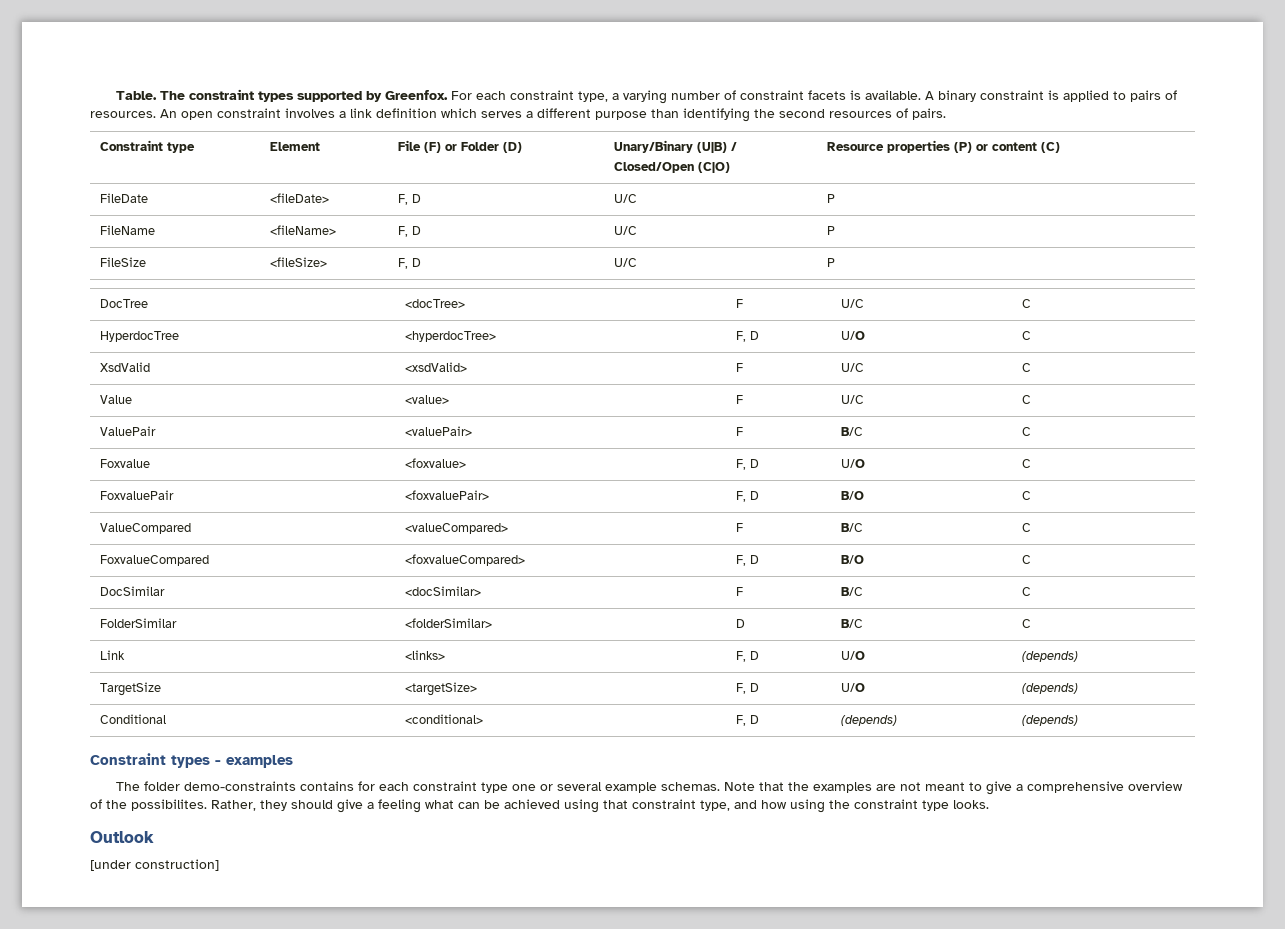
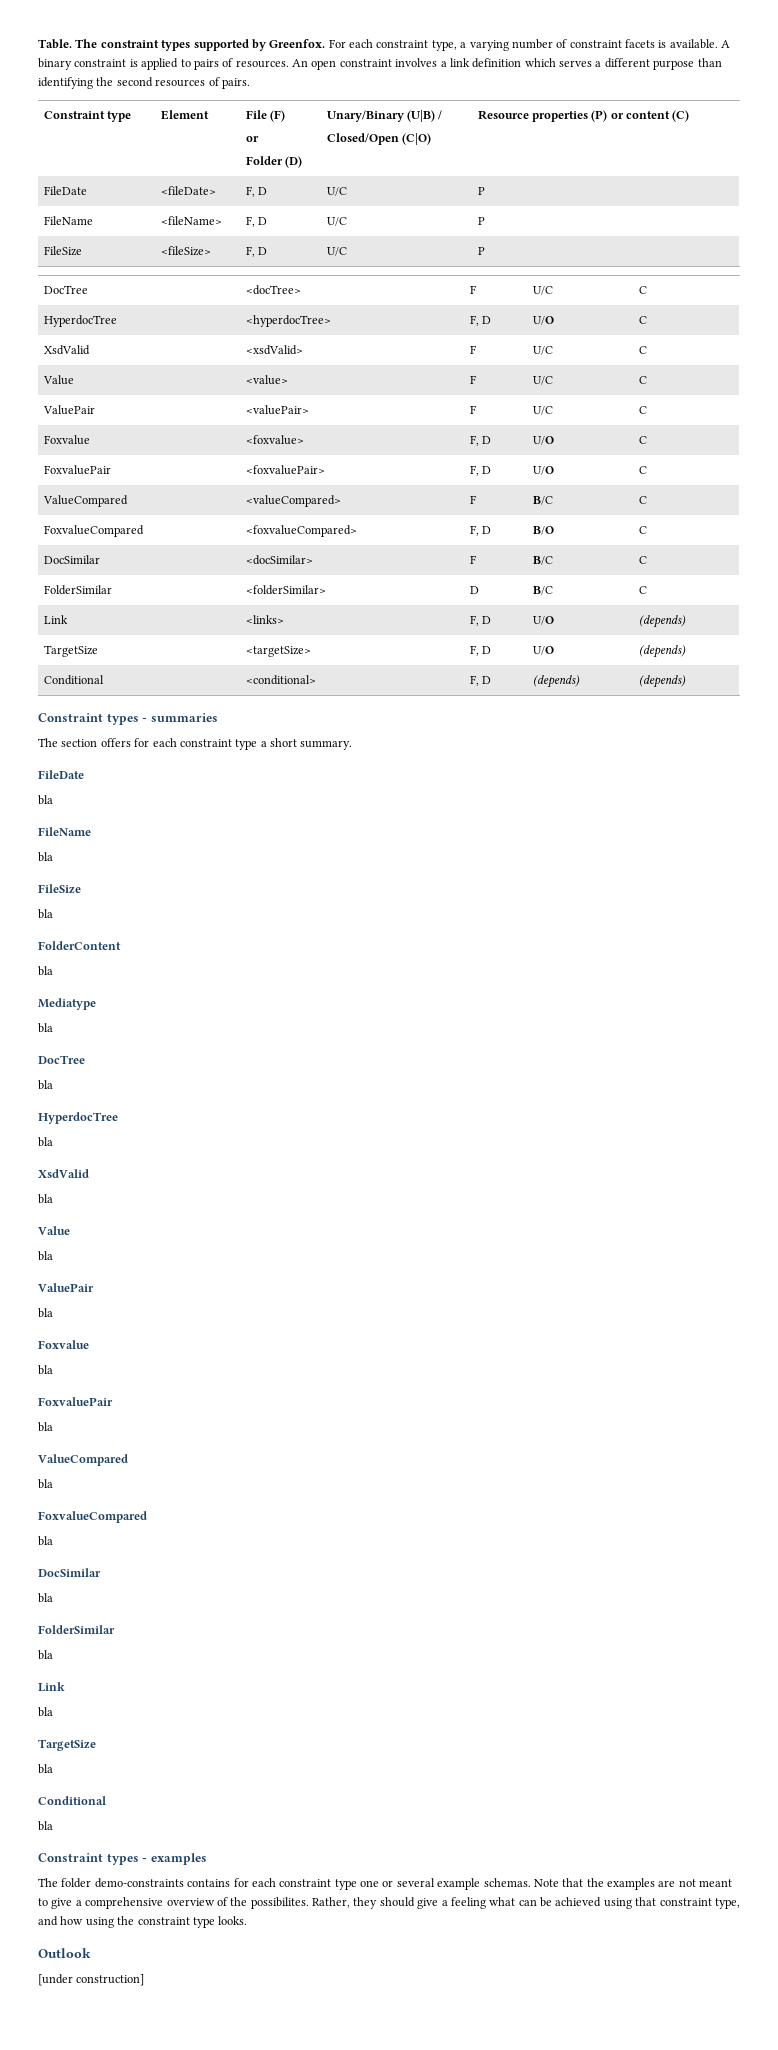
[445,144,458,151] or -> [245,136,259,142] // or //
[841,427,864,436] B/C -> [532,406,553,415] U/C
[841,491,865,500] B/O -> [532,466,554,475] U/O
(1079, 720) none -> [38,713,218,725] [38,738,353,750] [38,770,84,779] [38,795,53,805] [38,827,91,836] [38,852,53,862] [38,884,81,894] [38,909,53,919] [38,941,121,950] [38,966,53,976] [38,998,96,1010] [38,1023,53,1033] [38,1055,85,1064] [38,1080,53,1090] [38,1112,118,1124] [38,1137,53,1147] [38,1169,89,1178] [38,1194,53,1204] [38,1226,70,1235] [38,1251,53,1261] [38,1283,94,1292] [38,1308,53,1318] [38,1340,89,1349] [38,1365,53,1375] [38,1397,113,1406] [38,1422,53,1432] [38,1454,128,1466] [38,1479,53,1489] [38,1511,147,1523] [38,1536,53,1546] [38,1568,101,1577] [38,1593,53,1603] [38,1625,115,1634] [38,1650,53,1660] [38,1682,65,1692] [38,1707,53,1717] [38,1739,96,1751] [38,1764,53,1774] [38,1796,106,1805] [38,1821,53,1831] // Constraint types - summaries // The section offers for each constraint type a short summary. // FileDate // bla // FileName // bla // FileSize // bla // FolderContent // bla // Mediatype // bla // DocTree // bla // HyperdocTree // bla // XsdValid // bla // Value // bla // ValuePair // bla // Foxvalue // bla // FoxvaluePair // bla // ValueCompared // bla // FoxvalueCompared // bla // DocSimilar // bla // FolderSimilar // bla // Link // bla // TargetSize // bla // Conditional // bla

